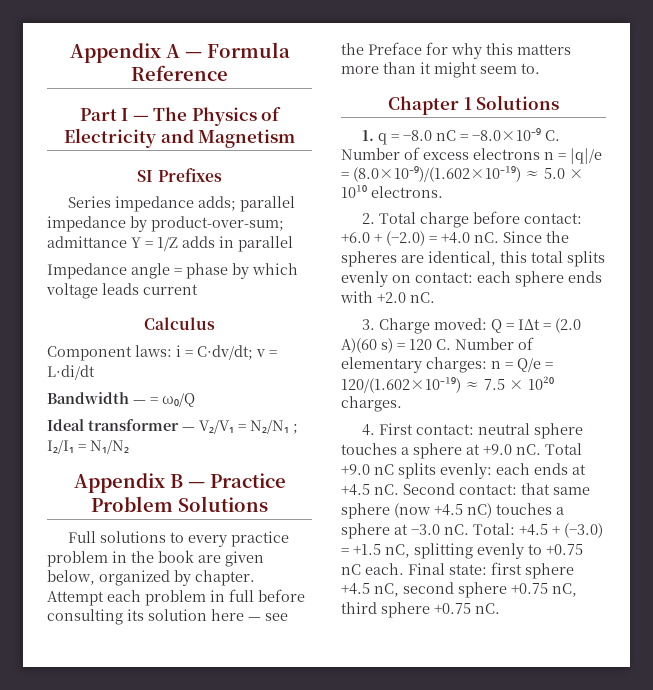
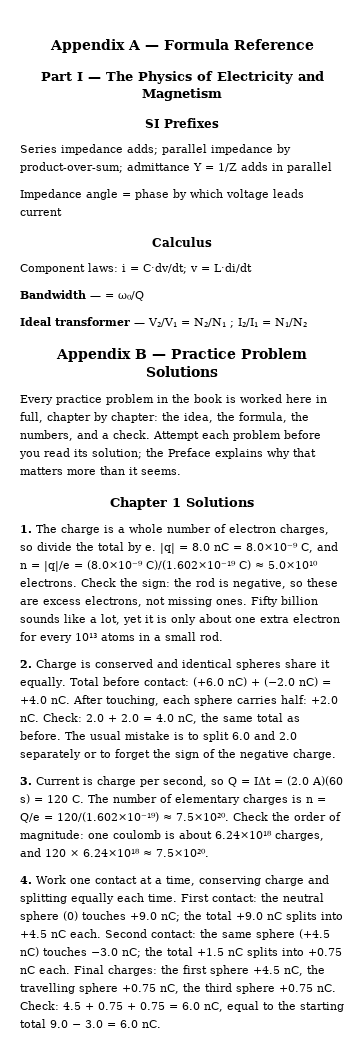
[67,531,227,547] Full solutions to every -> [20,395,53,405] Every
[198,551,264,567] [47,570,255,586] [47,589,305,606] [47,609,288,625] [341,42,513,59] are given below, organized by chapter. Attempt each problem in full before consulting its solution here — see the Preface for why this -> [226,394,327,403] [20,412,309,423] [20,430,321,441] [19,448,316,459] is worked here in full, chapter by chapter: the idea, the formula, the numbers, and a check. Attempt each problem before you read its solution; the Preface explains why that
[434,62,540,78] might seem to. -> [141,469,181,475] seems.
[377,128,560,145] [341,147,602,164] [341,166,584,182] [341,185,443,198] [361,211,582,228] [341,231,569,246] [341,251,605,267] [341,271,602,287] [340,291,435,303] [361,318,487,334] q = −8.0 nC = −8.0×10⁻⁹ C. Number of excess electrons n = |q|/e = (8.0×10⁻⁹)/(1.602×10⁻¹⁹) ≈ 5.0 × 10¹⁰ electrons. // 2. Total charge before contact: +6.0 + (−2.0) = +4.0 nC. Since the spheres are identical, this total splits evenly on contact: each sphere ends with +2.0 nC. // 3. Charge moved: -> [36,524,329,535] [20,542,338,554] [20,560,318,572] [20,578,338,589] [20,596,318,607] [20,614,340,625] [20,632,223,643] [20,659,330,670] [20,677,331,688] [20,695,338,706] [20,713,300,724] [20,731,297,742] [20,749,336,760] [20,776,224,787] The charge is a whole number of electron charges, so divide the total by e. |q| = 8.0 nC = 8.0×10⁻⁹ C, and n = |q|/e = (8.0×10⁻⁹ C)/(1.602×10⁻¹⁹ C) ≈ 5.0×10¹⁰ electrons. Check the sign: the rod is negative, so these are excess electrons, not missing ones. Fifty billion sounds like a lot, yet it is only about one extra electron for every 10¹³ atoms in a small rod. // 2. Charge is conserved and identical spheres share it equally. Total before contact: (+6.0 nC) + (−2.0 nC) = +4.0 nC. After touching, each sphere carries half: +2.0 nC. Check: 2.0 + 2.0 = 4.0 nC, the same total as before. The usual mistake is to split 6.0 and 2.0 separately or to forget the sign of the negative charge. // 3. Current is charge per second, so
[455,337,534,350] [341,357,487,373] Number of elementary charges: -> [88,794,302,805] The number of elementary charges is
[484,376,554,390] [341,396,402,412] [361,424,375,436] 7.5 × 10²⁰ charges. // 4. -> [176,812,341,821] [20,830,324,841] [20,848,209,857] [20,875,329,886] [20,893,177,904] 7.5×10²⁰. Check the order of magnitude: one coulomb is about 6.24×10¹⁸ charges, and 120 × 6.24×10¹⁸ ≈ 7.5×10²⁰. // 4. Work one contact at a time, conserving charge and splitting equally each time.
(474, 429) none -> [261,893,279,902] the
[341,443,582,459] [341,463,586,479] [341,484,399,496] touches a sphere at +9.0 nC. Total +9.0 nC splits evenly: each ends at +4.5 nC. -> [63,911,343,922] [20,929,101,938] (0) touches +9.0 nC; the total +9.0 nC splits into +4.5 nC each.
[521,483,550,495] that -> [200,929,218,938] the
[394,503,564,518] [341,523,603,539] [341,543,542,559] (now +4.5 nC) touches a sphere at −3.0 nC. Total: +4.5 + (−3.0) = +1.5 nC, splitting evenly to -> [299,929,330,939] [20,947,304,958] (+4.5 nC) touches −3.0 nC; the total +1.5 nC splits into
[449,564,487,575] state: -> [108,965,179,976] charges: the
[403,582,454,594] second -> [307,965,325,974] [20,983,75,994] the travelling
(577, 590) none -> [183,983,201,992] the
(500, 608) none -> [20,1001,344,1012] [20,1019,161,1028] Check: 4.5 + 0.75 + 0.75 = 6.0 nC, equal to the starting total 9.0 − 3.0 = 6.0 nC.

